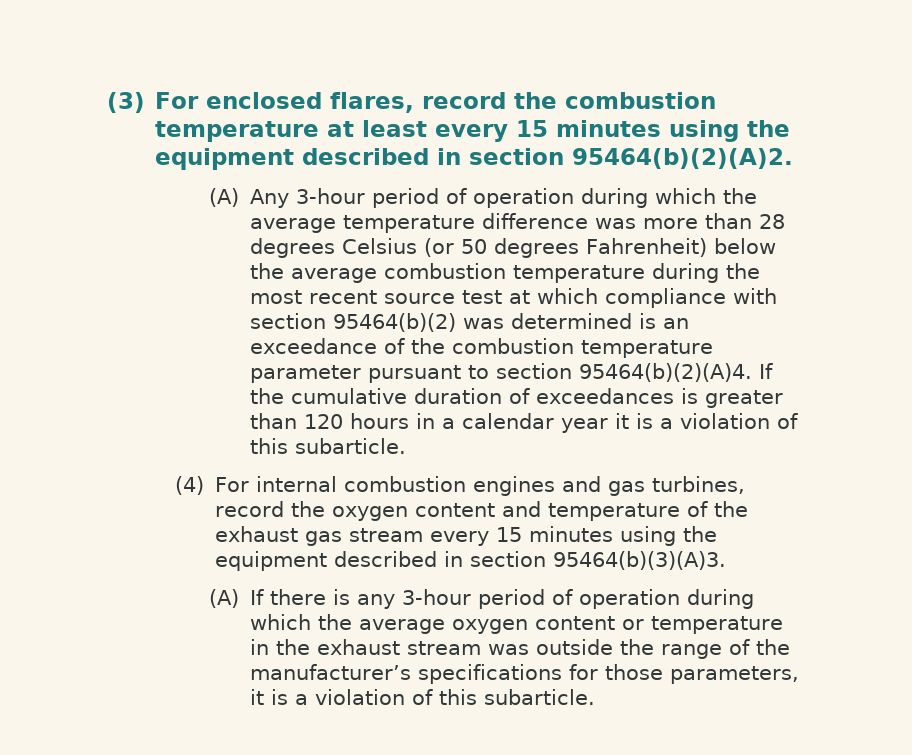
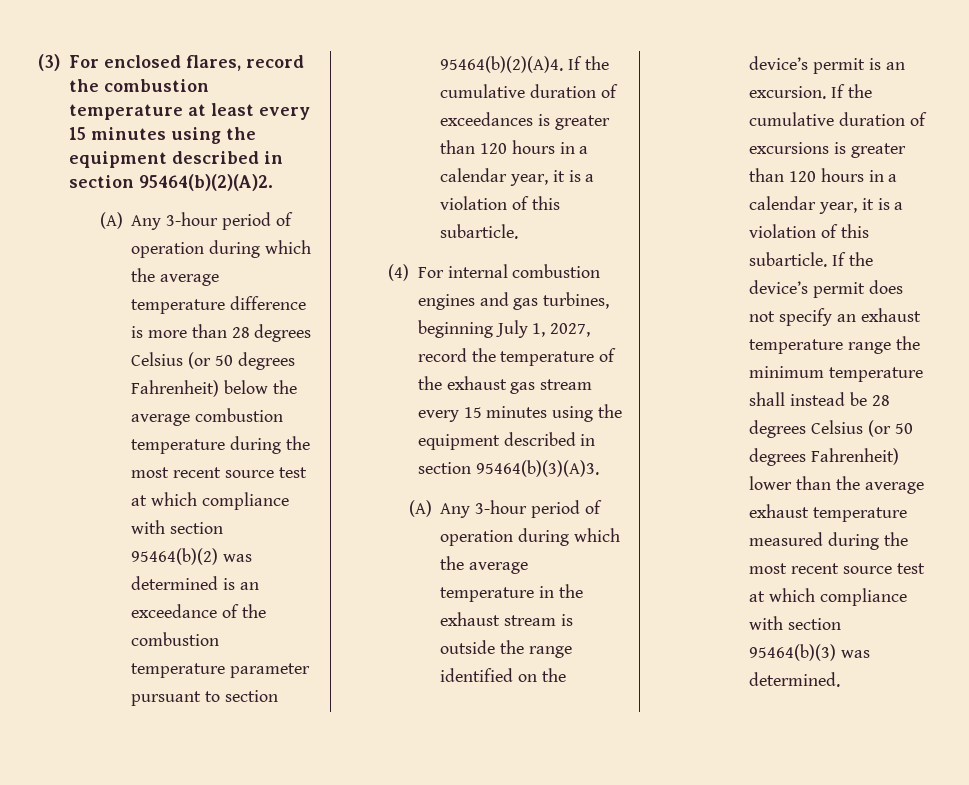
[594,218,636,229] was -> [131,326,144,338] is
[560,418,608,433] year -> [510,174,549,186] year,
[214,501,541,521] record the oxygen content and -> [417,320,591,338] [417,348,496,362] beginning July 1, 2027, record the
[249,589,754,609] [249,614,644,634] If there is any 3-hour period of operation during which the average oxygen content or -> [440,500,602,518] [440,528,620,546] [440,556,529,574] Any 3-hour period of operation during which the average
[487,644,529,655] was -> [560,614,573,626] is
[728,639,790,655] [249,664,799,684] [249,689,595,705] of the manufacturer’s specifications for those parameters, it is a violation of this subarticle. -> [440,668,566,682] [749,56,905,74] [749,84,872,99] [749,112,927,126] [749,142,906,158] [749,168,898,182] [749,196,904,214] [749,224,869,238] [749,252,873,267] [749,280,903,298] [749,308,921,326] [749,336,920,354] [749,366,924,382] [749,392,890,406] [749,420,913,438] [749,448,900,466] [749,476,924,494] [749,504,908,522] [749,532,908,550] [749,563,925,574] [749,588,907,606] [749,616,842,630] [749,644,871,661] [749,672,841,687] identified on the device’s permit is an excursion. If the cumulative duration of excursions is greater than 120 hours in a calendar year, it is a violation of this subarticle. If the device’s permit does not specify an exhaust temperature range the minimum temperature shall instead be 28 degrees Celsius (or 50 degrees Fahrenheit) lower than the average exhaust temperature measured during the most recent source test at which compliance with section 95464(b)(3) was determined.

